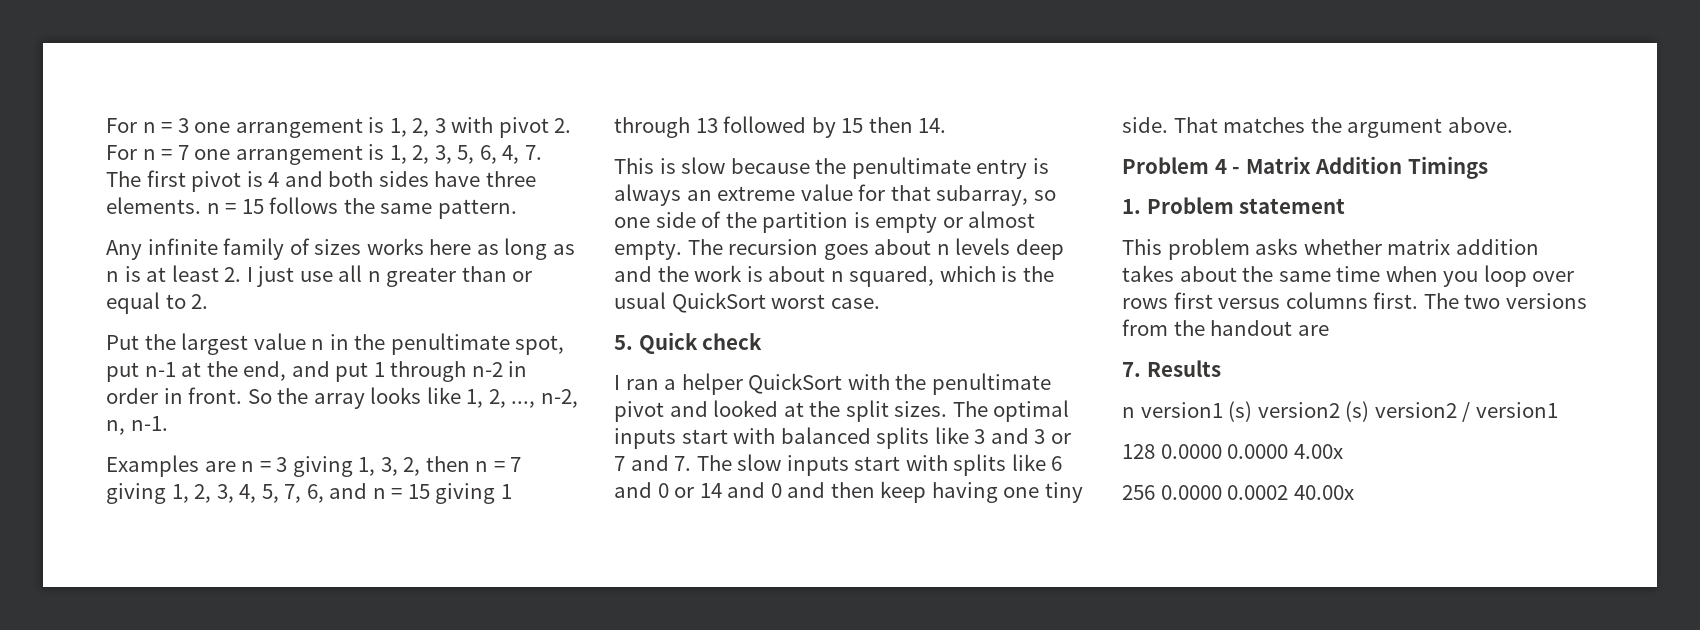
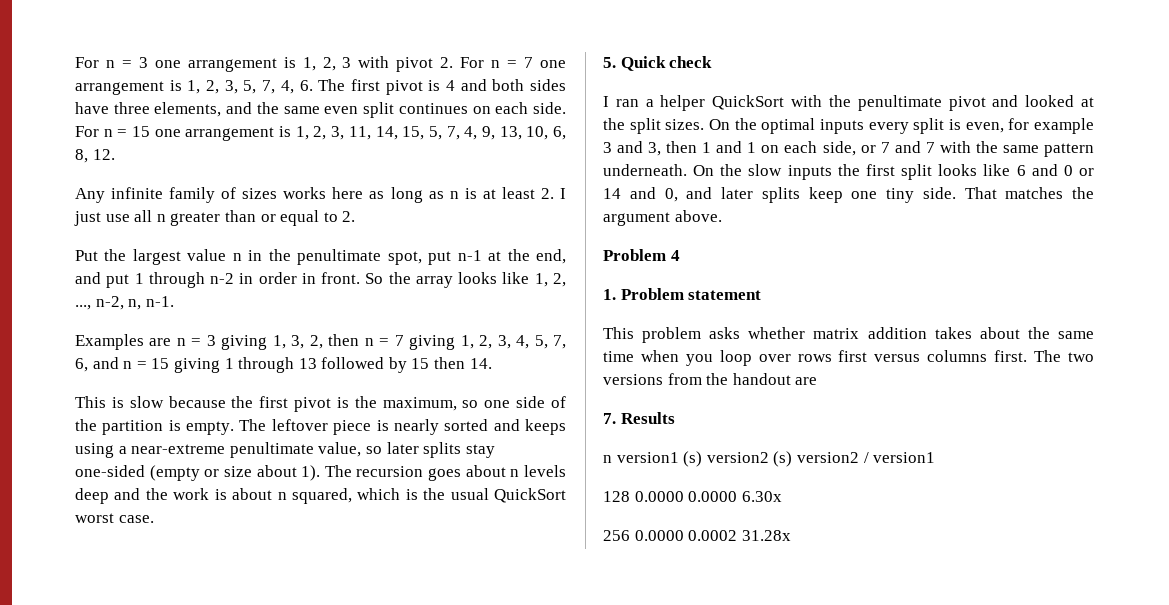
[479,145,542,164] 6, 4, 7. -> [262,80,313,94] 7, 4, 6.
[106,197,517,219] elements. n = 15 follows the same pattern. -> [154,102,566,118] [75,126,566,141] [75,149,115,163] elements, and the same even split continues on each side. For n = 15 one arrangement is 1, 2, 3, 11, 14, 15, 5, 7, 4, 9, 13, 10, 6, 8, 12.
[851,157,1049,179] [614,184,1029,206] penultimate entry is always an extreme value for that subarray, -> [259,396,457,412] first pivot is the maximum,
[875,211,1036,233] [614,240,682,260] empty or almost empty. -> [186,419,566,435] [75,442,495,458] [75,465,321,481] empty. The leftover piece is nearly sorted and keeps using a near-extreme penultimate value, so later splits stay one-sided (empty or size about 1).
[952,400,1070,422] [614,427,1071,449] [614,454,1007,476] The optimal inputs start with balanced splits like 3 and 3 or 7 and 7. The slow inputs start with splits -> [709,118,1094,134] [603,141,1094,157] [603,164,978,180] On the optimal inputs every split is even, for example 3 and 3, then 1 and 1 on each side, or 7 and 7 with the same pattern underneath. On the slow inputs the first split looks
[770,481,998,503] 0 and then keep having -> [664,187,843,203] 0, and later splits keep
[1232,156,1488,179] - Matrix Addition Timings -> (680, 255) none
[1293,444,1343,459] 4.00x -> [741,491,782,502] 6.30x
[1293,485,1354,500] 40.00x -> [741,530,791,541] 31.28x

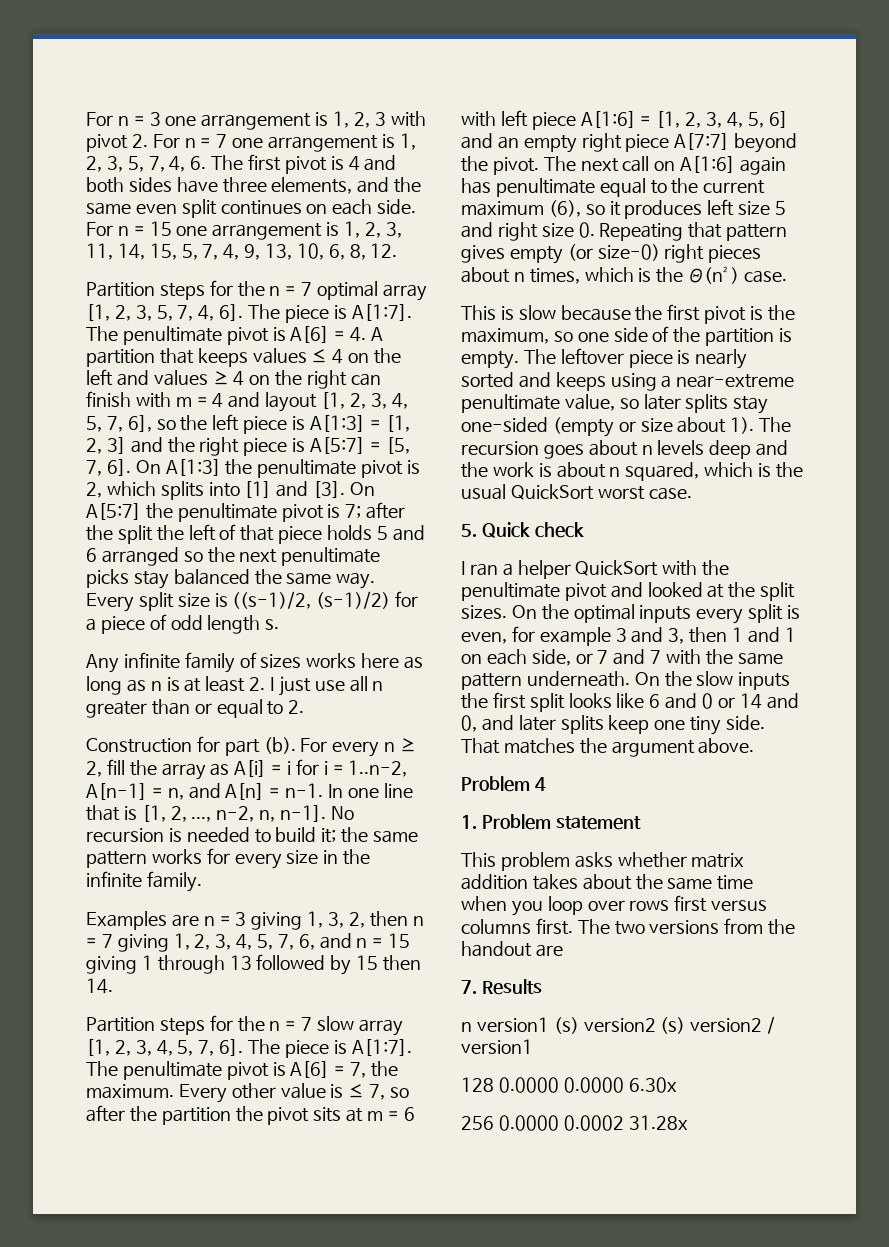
(115, 154) none -> [86,280,427,301] [86,304,412,323] [86,326,384,345] [86,348,402,367] [86,369,381,389] [86,391,408,412] [86,414,410,434] [86,437,410,456] [86,459,421,478] [86,481,376,500] [86,502,406,522] [86,524,425,544] [86,547,381,566] [86,569,376,589] [86,591,419,612] [86,614,280,634] // Partition steps for the n = 7 optimal array [1, 2, 3, 5, 7, 4, 6]. The piece is A[1:7]. The penultimate pivot is A[6] = 4. A partition that keeps values ≤ 4 on the left and values ≥ 4 on the right can finish with m = 4 and layout [1, 2, 3, 4, 5, 7, 6], so the left piece is A[1:3] = [1, 2, 3] and the right piece is A[5:7] = [5, 7, 6]. On A[1:3] the penultimate pivot is 2, which splits into [1] and [3]. On A[5:7] the penultimate pivot is 7; after the split the left of that piece holds 5 and 6 arranged so the next penultimate picks stay balanced the same way. Every split size is ((s-1)/2, (s-1)/2) for a piece of odd length s.
[75,249,566,265] [75,272,566,288] [75,296,174,310] Put the largest value n in the penultimate spot, put n-1 at the end, and put 1 through n-2 in order in front. So the array looks like 1, 2, ..., n-2, n, n-1. -> [86,736,417,757] [86,759,408,780] [86,783,413,800] [86,805,354,822] [86,827,419,843] [86,848,371,869] [86,871,202,892] Construction for part (b). For every n ≥ 2, fill the array as A[i] = i for i = 1..n-2, A[n-1] = n, and A[n] = n-1. In one line that is [1, 2, ..., n-2, n, n-1]. No recursion is needed to build it; the same pattern works for every size in the infinite family.
(492, 363) none -> [86,1015,403,1036] [86,1039,412,1058] [86,1061,399,1080] [86,1083,410,1103] [86,1105,415,1125] [461,110,788,130] [461,133,798,153] [461,156,787,175] [461,178,766,197] [461,199,787,219] [461,222,788,241] [461,244,762,264] [461,266,788,284] // Partition steps for the n = 7 slow array [1, 2, 3, 4, 5, 7, 6]. The piece is A[1:7]. The penultimate pivot is A[6] = 7, the maximum. Every other value is ≤ 7, so after the partition the pivot sits at m = 6 with left piece A[1:6] = [1, 2, 3, 4, 5, 6] and an empty right piece A[7:7] beyond the pivot. The next call on A[1:6] again has penultimate equal to the current maximum (6), so it produces left size 5 and right size 0. Repeating that pattern gives empty (or size-0) right pieces about n times, which is the Θ(n²) case.

